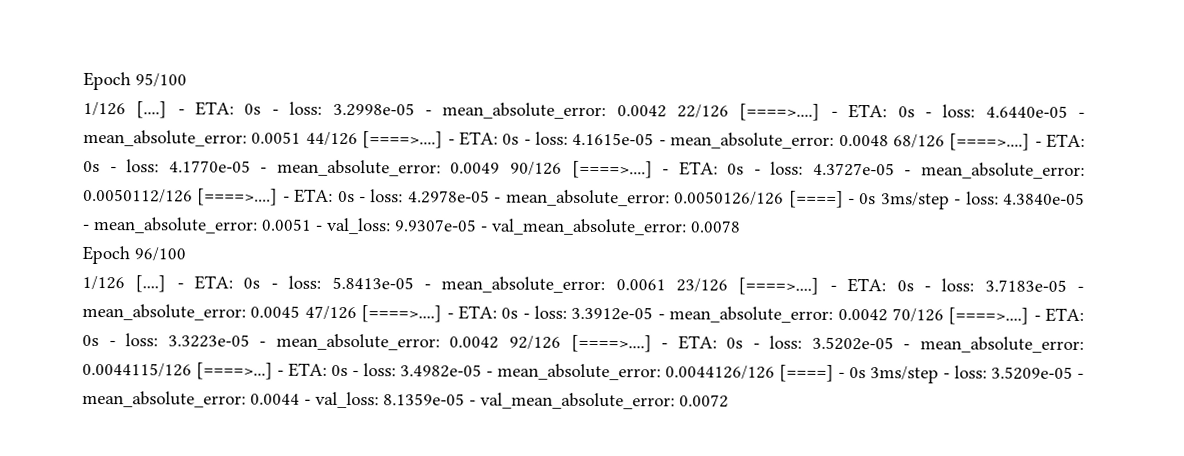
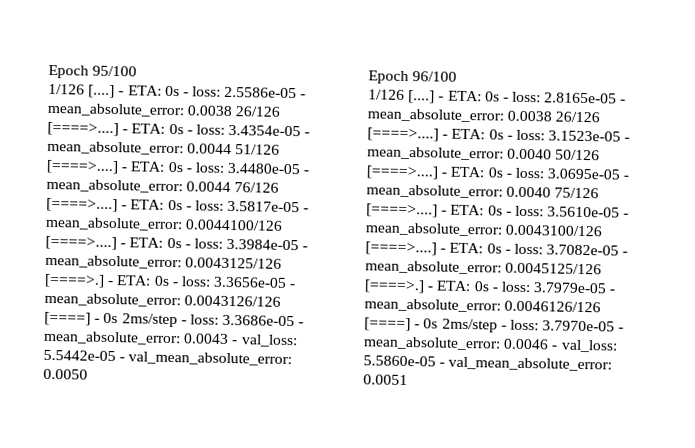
[332,102,1085,121] [83,129,1085,151] [83,159,1085,179] [83,188,1085,210] [82,217,741,236] 3.2998e-05 - mean_absolute_error: 0.0042 22/126 [====>....] - ETA: 0s - loss: 4.6440e-05 - mean_absolute_error: 0.0051 44/126 [====>....] - ETA: 0s - loss: 4.1615e-05 - mean_absolute_error: 0.0048 68/126 [====>....] - ETA: 0s - loss: 4.1770e-05 - mean_absolute_error: 0.0049 90/126 [====>....] - ETA: 0s - loss: 4.3727e-05 - mean_absolute_error: 0.0050112/126 [====>....] - ETA: 0s - loss: 4.2978e-05 - mean_absolute_error: 0.0050126/126 [====] - 0s 3ms/step - loss: 4.3840e-05 - mean_absolute_error: 0.0051 - val_loss: 9.9307e-05 - val_mean_absolute_error: 0.0078 -> [224,86,307,99] [47,102,281,118] [47,121,311,137] [47,140,281,156] [46,159,310,175] [46,178,280,194] [46,197,310,213] [45,216,284,232] [45,235,309,251] [45,254,283,270] [44,273,296,289] [44,292,282,308] [44,311,305,328] [43,330,298,348] [43,349,293,367] [43,368,88,380] 2.5586e-05 - mean_absolute_error: 0.0038 26/126 [====>....] - ETA: 0s - loss: 3.4354e-05 - mean_absolute_error: 0.0044 51/126 [====>....] - ETA: 0s - loss: 3.4480e-05 - mean_absolute_error: 0.0044 76/126 [====>....] - ETA: 0s - loss: 3.5817e-05 - mean_absolute_error: 0.0044100/126 [====>....] - ETA: 0s - loss: 3.3984e-05 - mean_absolute_error: 0.0043125/126 [====>.] - ETA: 0s - loss: 3.3656e-05 - mean_absolute_error: 0.0043126/126 [====] - 0s 2ms/step - loss: 3.3686e-05 - mean_absolute_error: 0.0043 - val_loss: 5.5442e-05 - val_mean_absolute_error: 0.0050
[331,276,1084,295] [82,303,1084,325] [82,333,1084,353] [82,362,1084,384] [82,390,729,410] 5.8413e-05 - mean_absolute_error: 0.0061 23/126 [====>....] - ETA: 0s - loss: 3.7183e-05 - mean_absolute_error: 0.0045 47/126 [====>....] - ETA: 0s - loss: 3.3912e-05 - mean_absolute_error: 0.0042 70/126 [====>....] - ETA: 0s - loss: 3.3223e-05 - mean_absolute_error: 0.0042 92/126 [====>....] - ETA: 0s - loss: 3.5202e-05 - mean_absolute_error: 0.0044115/126 [====>...] - ETA: 0s - loss: 3.4982e-05 - mean_absolute_error: 0.0044126/126 [====] - 0s 3ms/step - loss: 3.5209e-05 - mean_absolute_error: 0.0044 - val_loss: 8.1359e-05 - val_mean_absolute_error: 0.0072 -> [544,92,627,104] [367,108,601,123] [367,127,631,142] [367,146,601,161] [366,165,630,180] [366,184,600,199] [366,203,630,218] [365,222,603,237] [365,241,629,256] [365,260,603,275] [364,279,616,294] [364,298,602,313] [364,317,625,333] [363,336,618,353] [363,355,613,372] [363,374,408,386] 2.8165e-05 - mean_absolute_error: 0.0038 26/126 [====>....] - ETA: 0s - loss: 3.1523e-05 - mean_absolute_error: 0.0040 50/126 [====>....] - ETA: 0s - loss: 3.0695e-05 - mean_absolute_error: 0.0040 75/126 [====>....] - ETA: 0s - loss: 3.5610e-05 - mean_absolute_error: 0.0043100/126 [====>....] - ETA: 0s - loss: 3.7082e-05 - mean_absolute_error: 0.0045125/126 [====>.] - ETA: 0s - loss: 3.7979e-05 - mean_absolute_error: 0.0046126/126 [====] - 0s 2ms/step - loss: 3.7970e-05 - mean_absolute_error: 0.0046 - val_loss: 5.5860e-05 - val_mean_absolute_error: 0.0051

